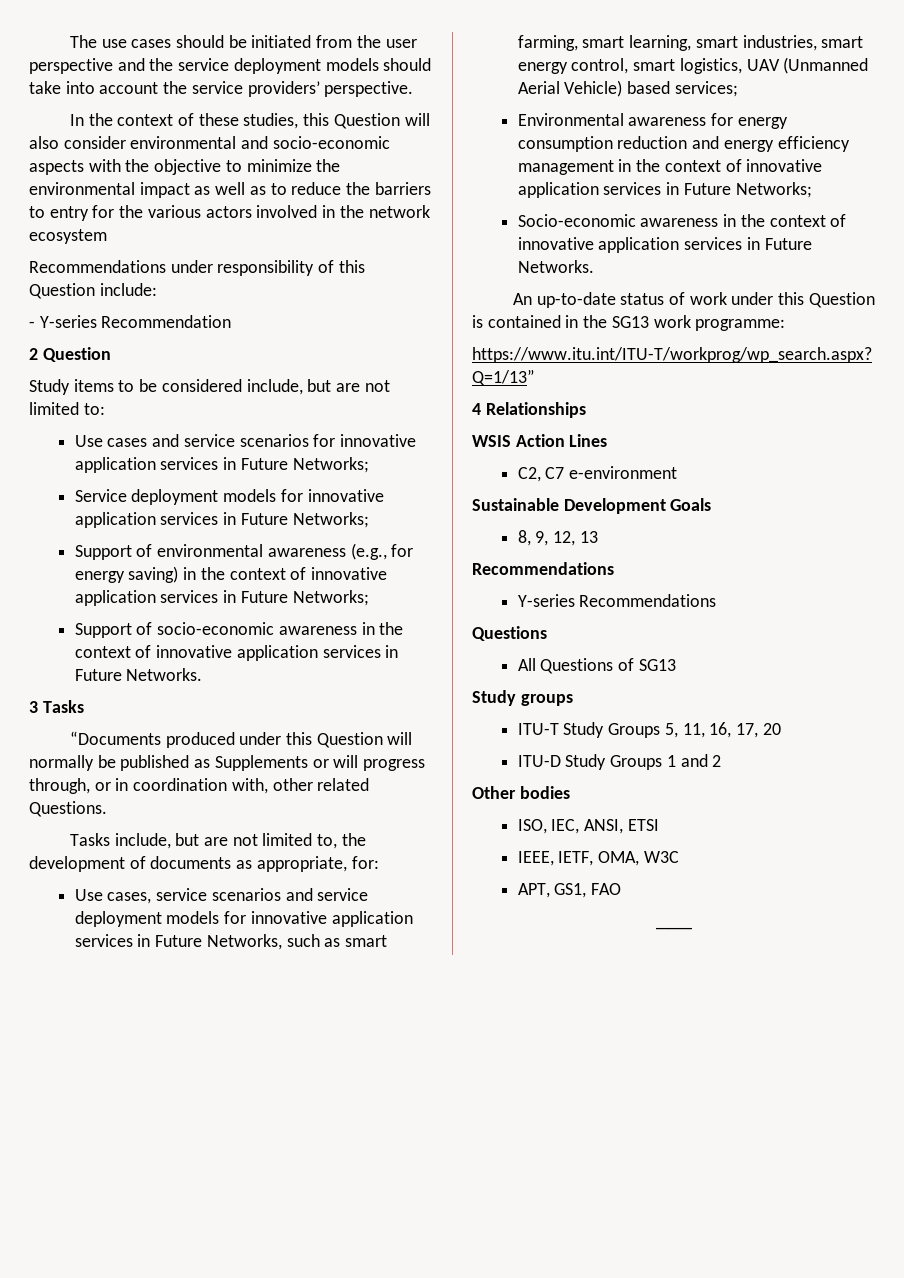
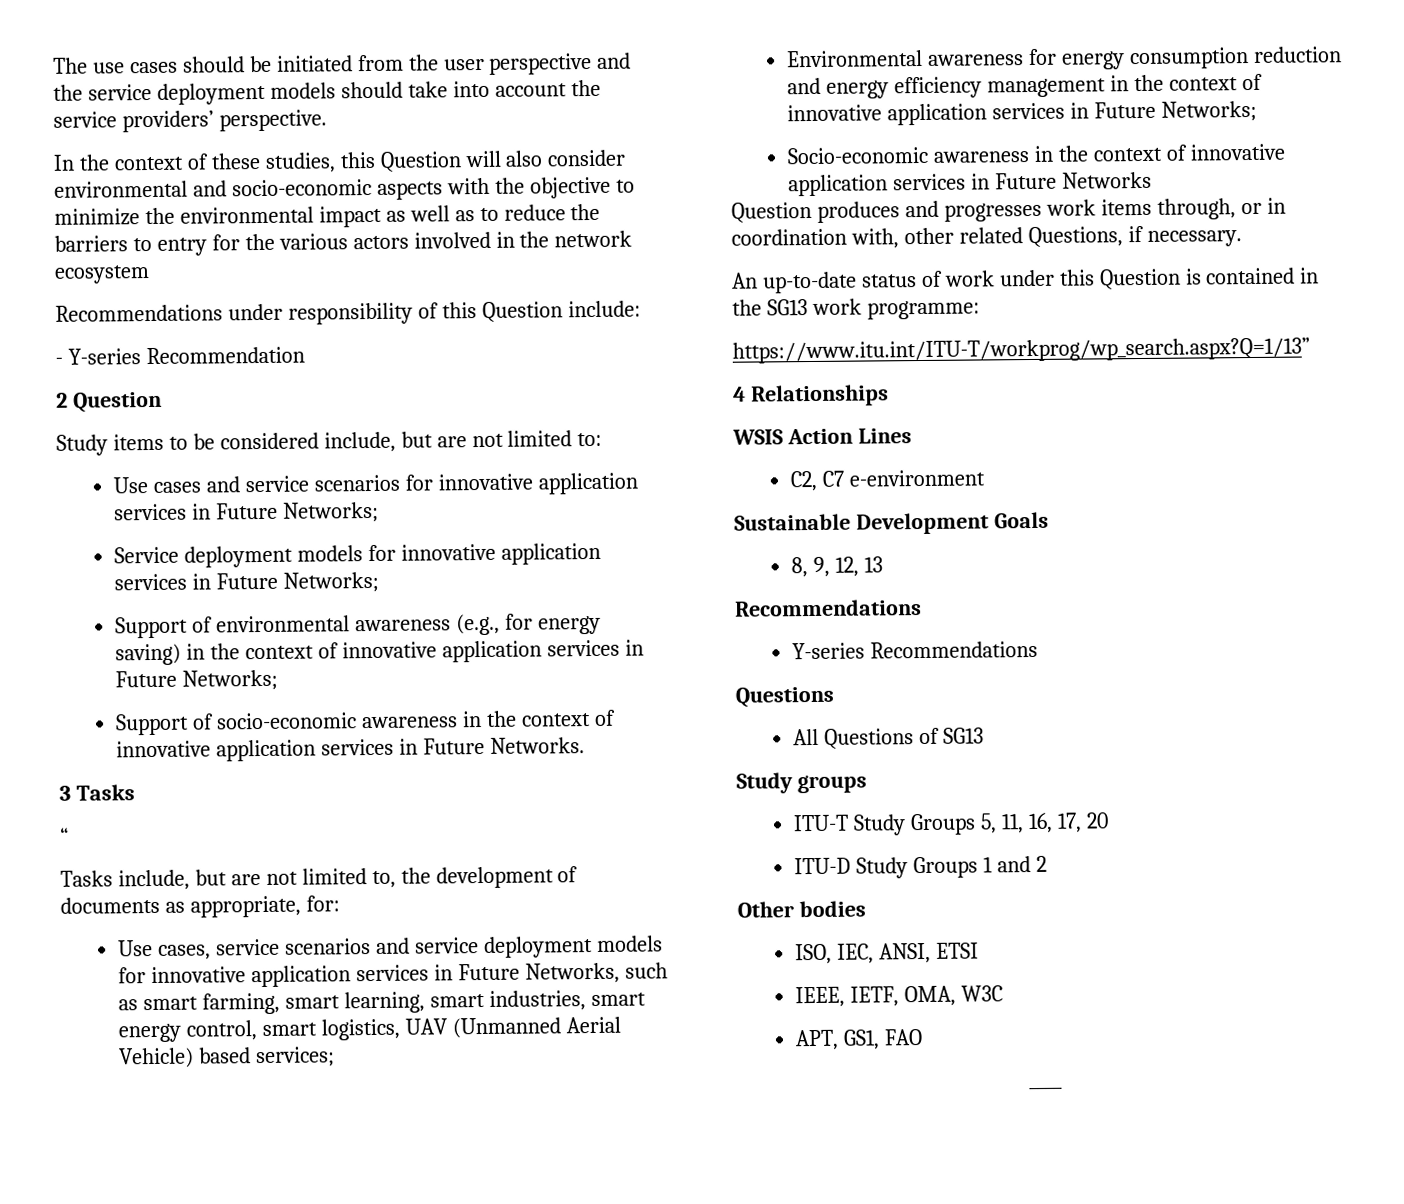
[69,731,413,748] [29,755,426,771] [29,778,370,794] [29,801,107,817] “Documents produced under this Question will normally be published as Supplements or will progress through, or in coordination with, other related Questions. -> [60,827,69,844] “
[517,260,594,273] Networks. -> [1061,171,1152,189] [731,197,1286,223] [731,225,1242,249] Networks // Question produces and progresses work items through, or in coordination with, other related Questions, if necessary.

